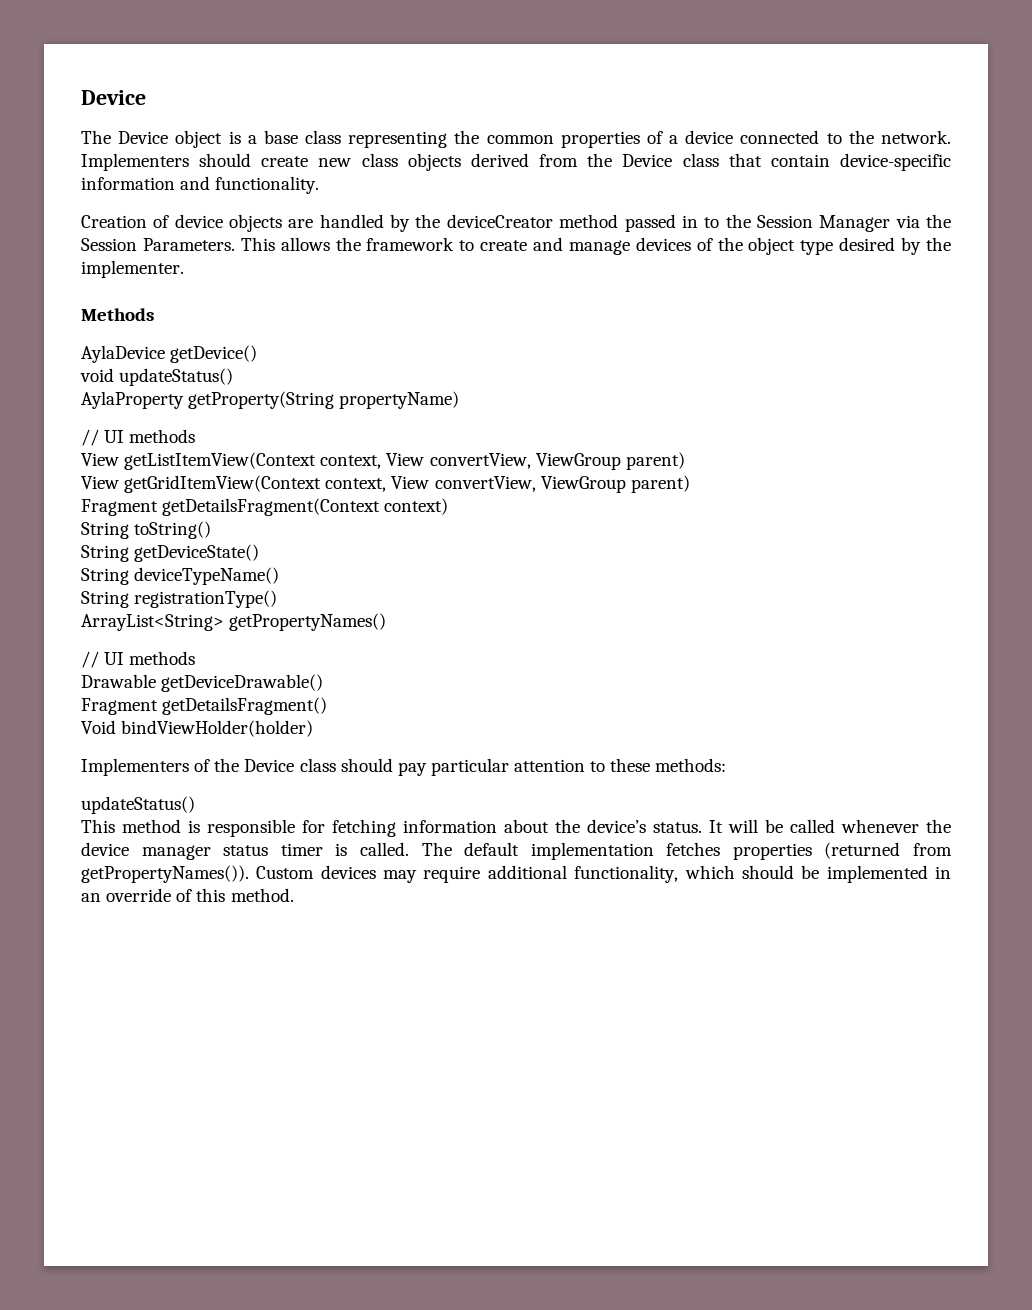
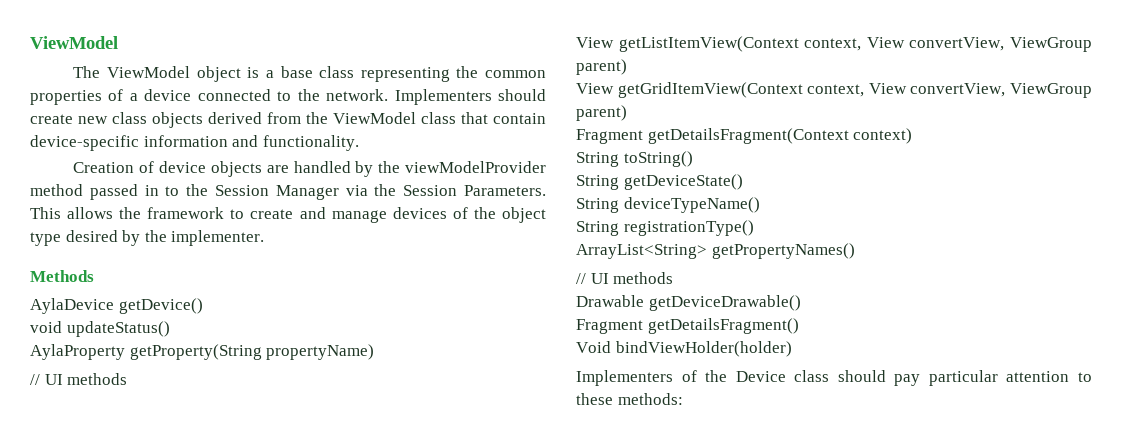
[81,90,146,105] [81,130,169,144] Device // The Device -> [30,36,118,49] [73,66,191,78] ViewModel // The ViewModel
[622,154,673,167] Device -> [333,112,416,124] ViewModel
[446,214,553,228] deviceCreator -> [405,161,546,173] viewModelProvider
[81,796,195,814] [81,819,951,837] [81,842,953,860] [81,865,952,883] [81,888,294,902] // updateStatus() // This method is responsible for fetching information about the device’s status. It will be called whenever the device manager status timer is called. The default implementation fetches properties (returned from getPropertyNames()). Custom devices may require additional functionality, which should be implemented in an override of this method. -> (683, 399) none

